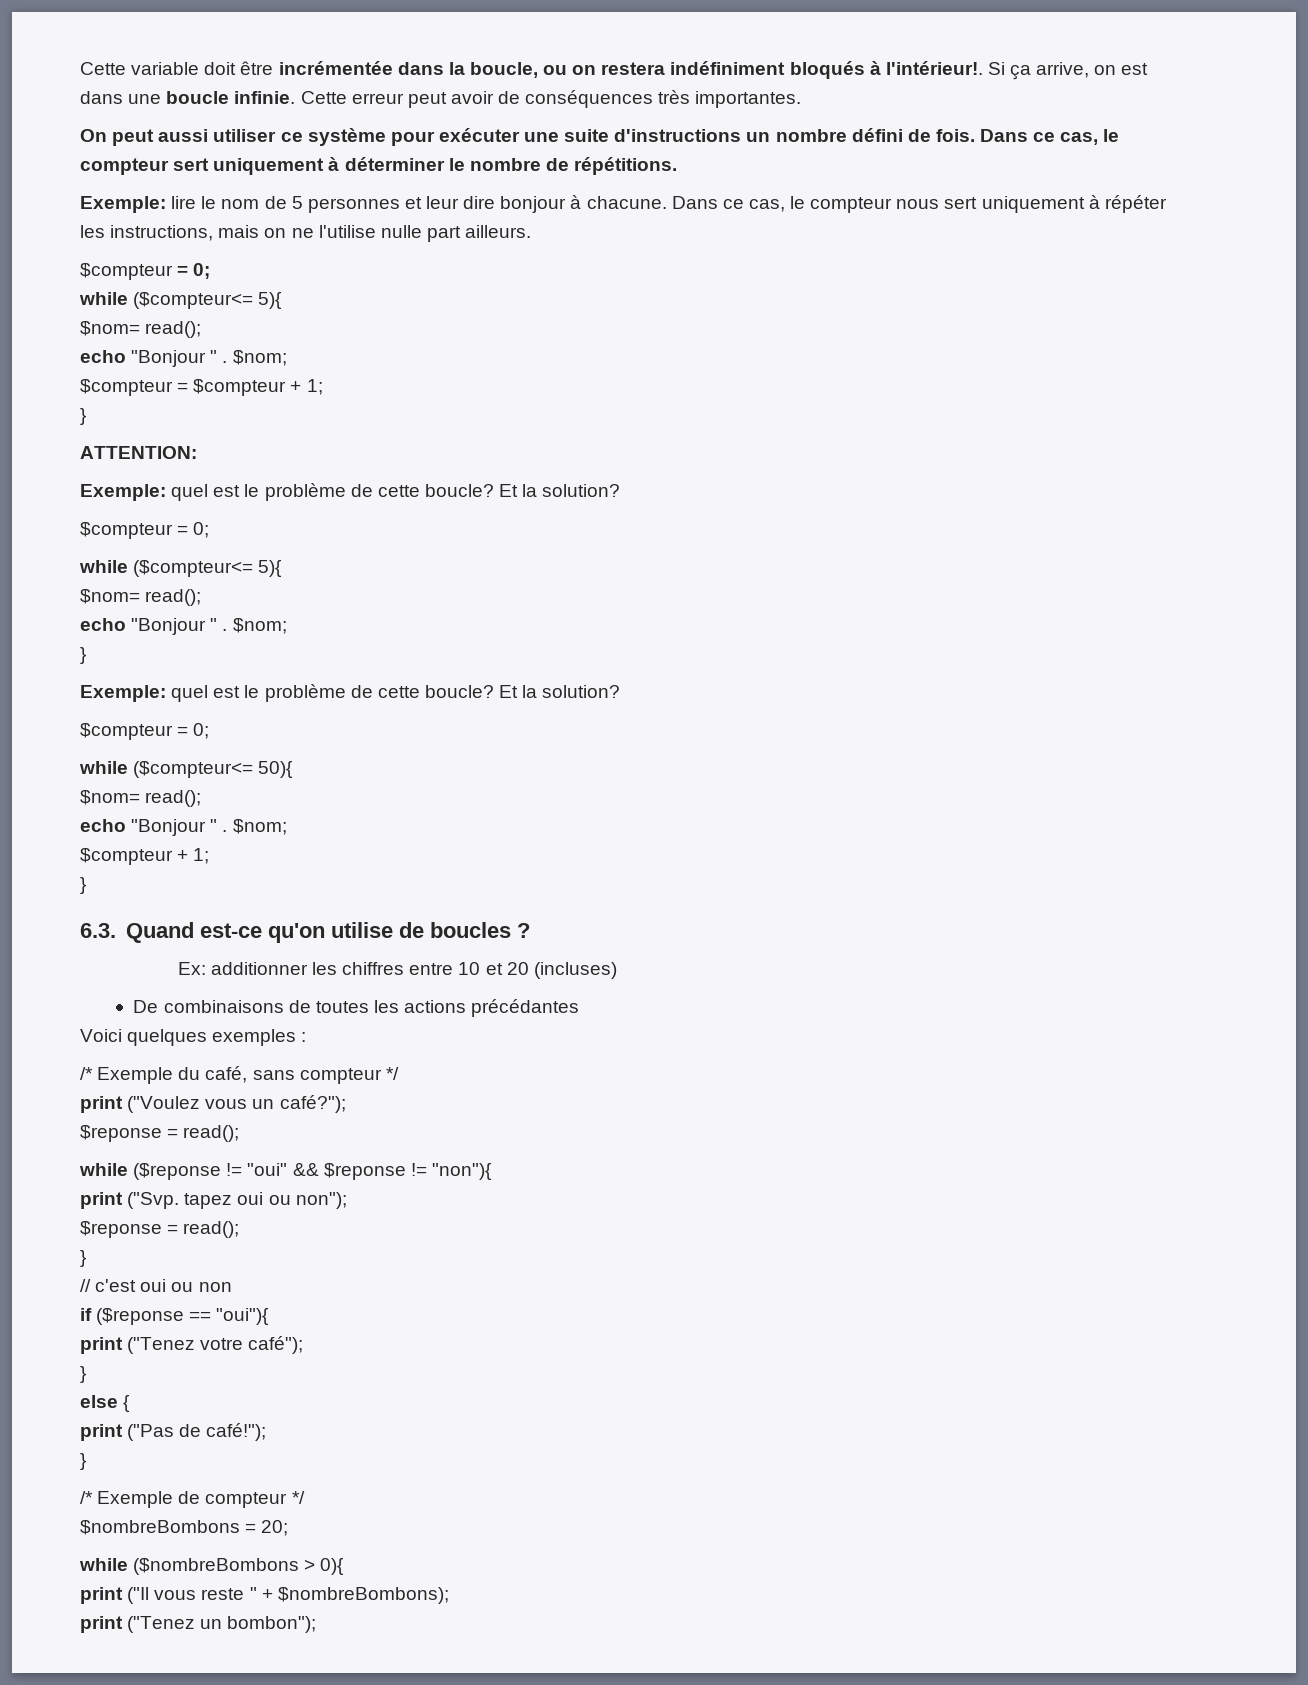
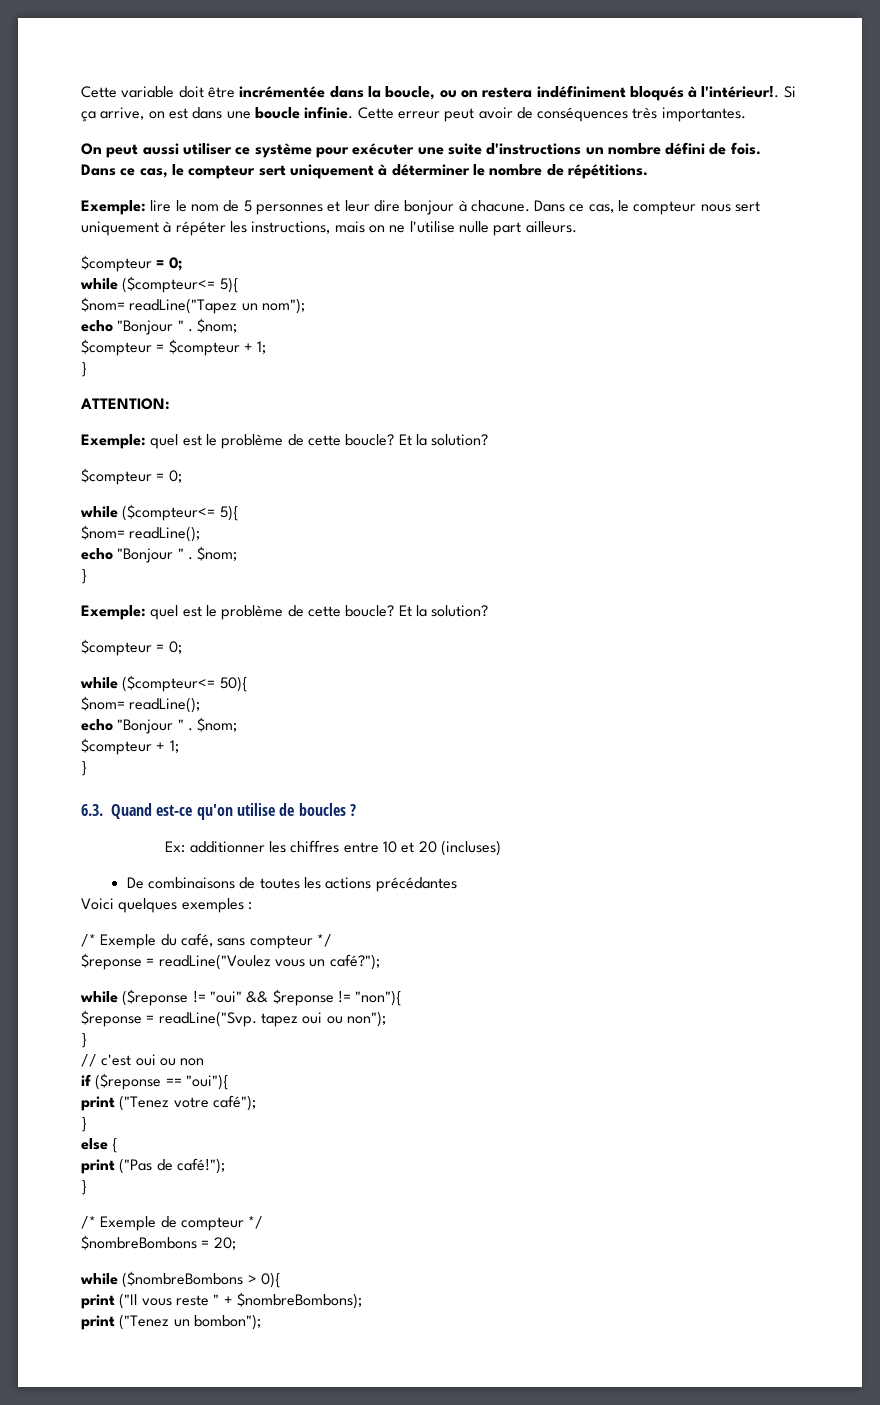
[145,321,202,338] read(); -> [129,298,305,314] readLine("Tapez un nom");
[145,589,202,606] read(); -> [129,526,201,542] readLine();
[145,790,202,807] read(); -> [129,697,201,713] readLine();
[80,1096,201,1113] print ("Voulez -> [81,953,271,970] $reponse = readLine("Voulez
[80,1125,240,1142] // $reponse = read(); -> (380, 962) none
[80,1192,180,1209] print ("Svp. -> [81,1010,257,1027] $reponse = readLine("Svp.
[80,1221,240,1238] // $reponse = read(); -> (386, 1019) none

